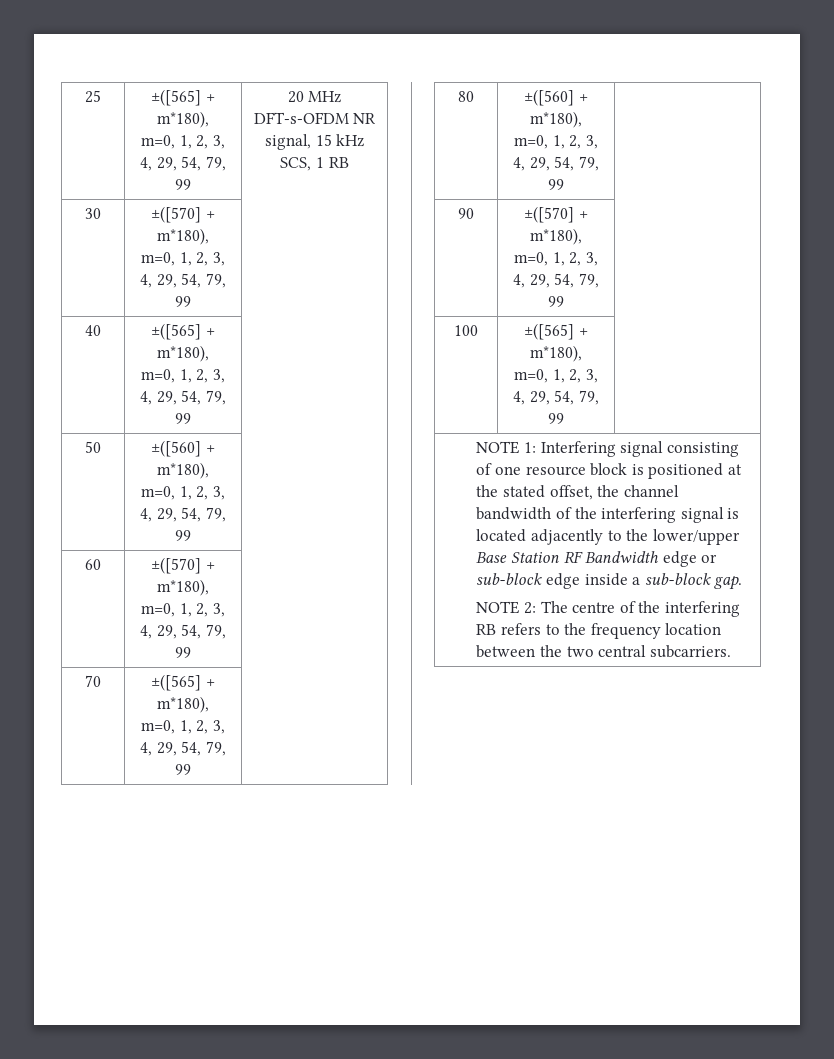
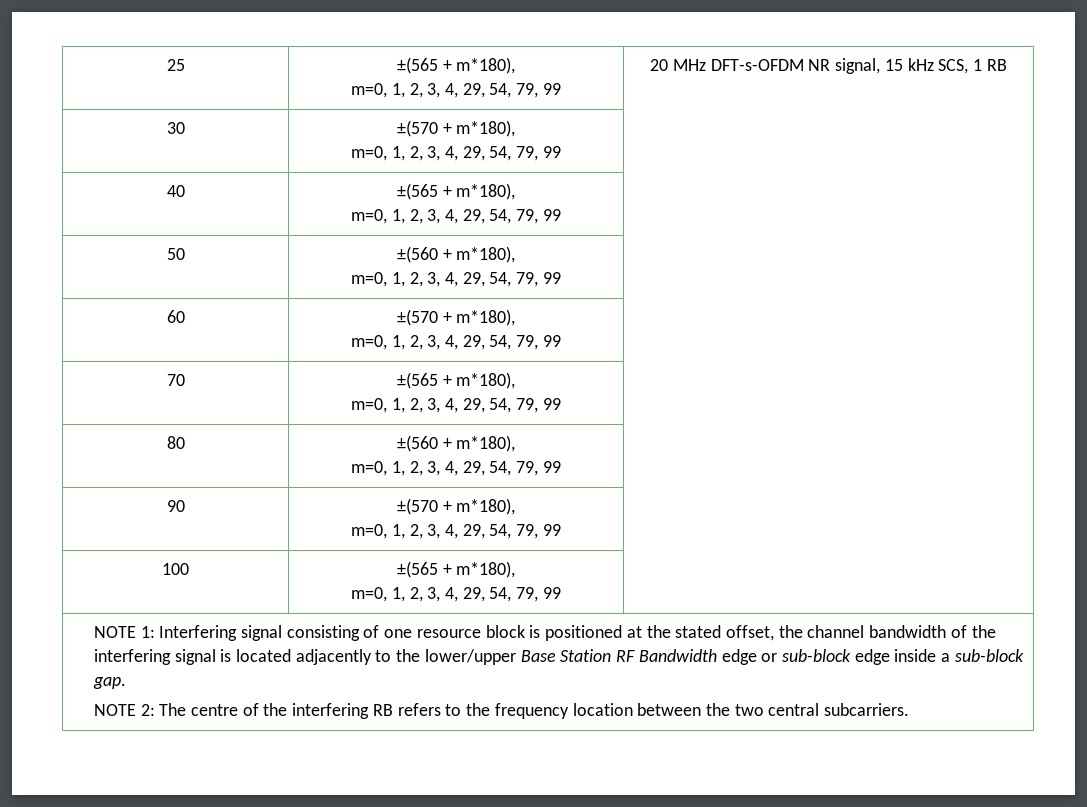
[151,89,202,106] ±([565] -> [396,57,438,74] ±(565
[151,206,202,223] ±([570] -> [396,120,438,137] ±(570
[151,323,202,340] ±([565] -> [396,183,438,200] ±(565
[151,440,202,457] ±([560] -> [396,246,438,263] ±(560
[151,557,202,574] ±([570] -> [396,309,438,326] ±(570
[151,674,202,691] ±([565] -> [396,372,438,389] ±(565
[524,89,575,106] ±([560] -> [396,435,438,452] ±(560
[524,206,575,223] ±([570] -> [396,498,438,515] ±(570
[524,323,575,340] ±([565] -> [396,561,438,578] ±(565

